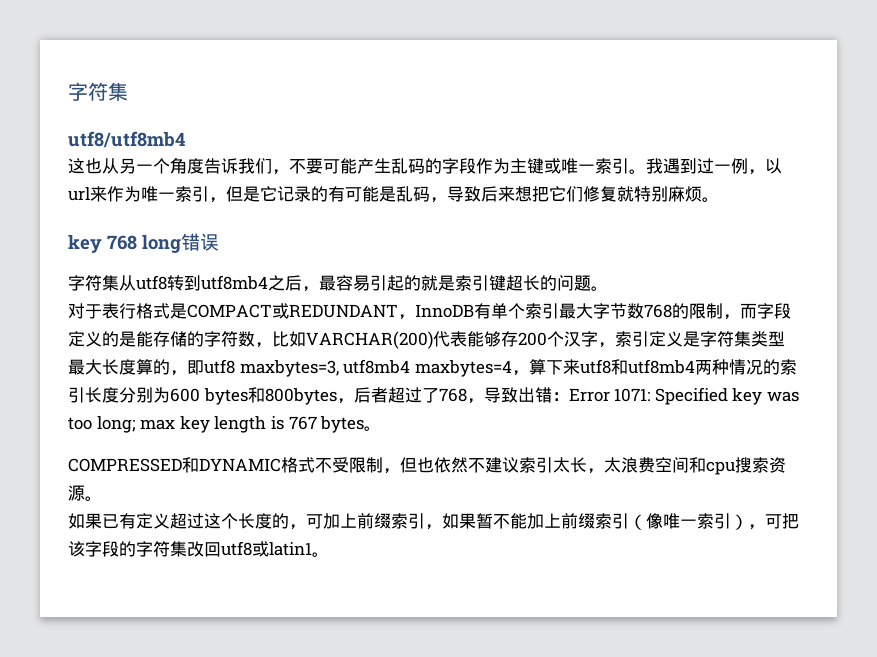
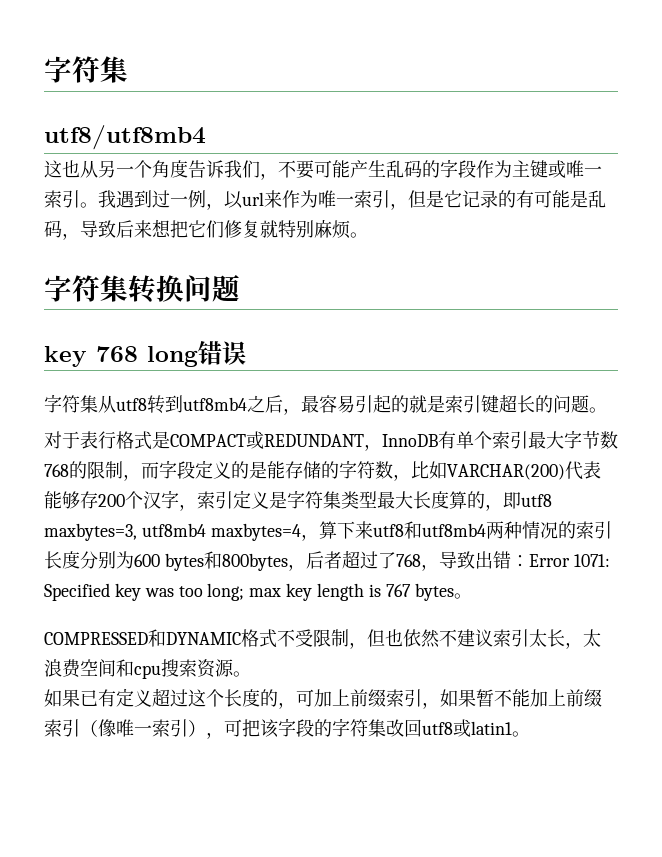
(719, 199) none -> [44,274,240,303] // 字符集转换问题

